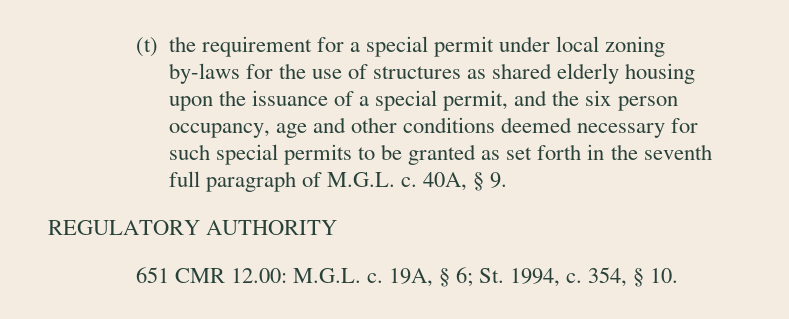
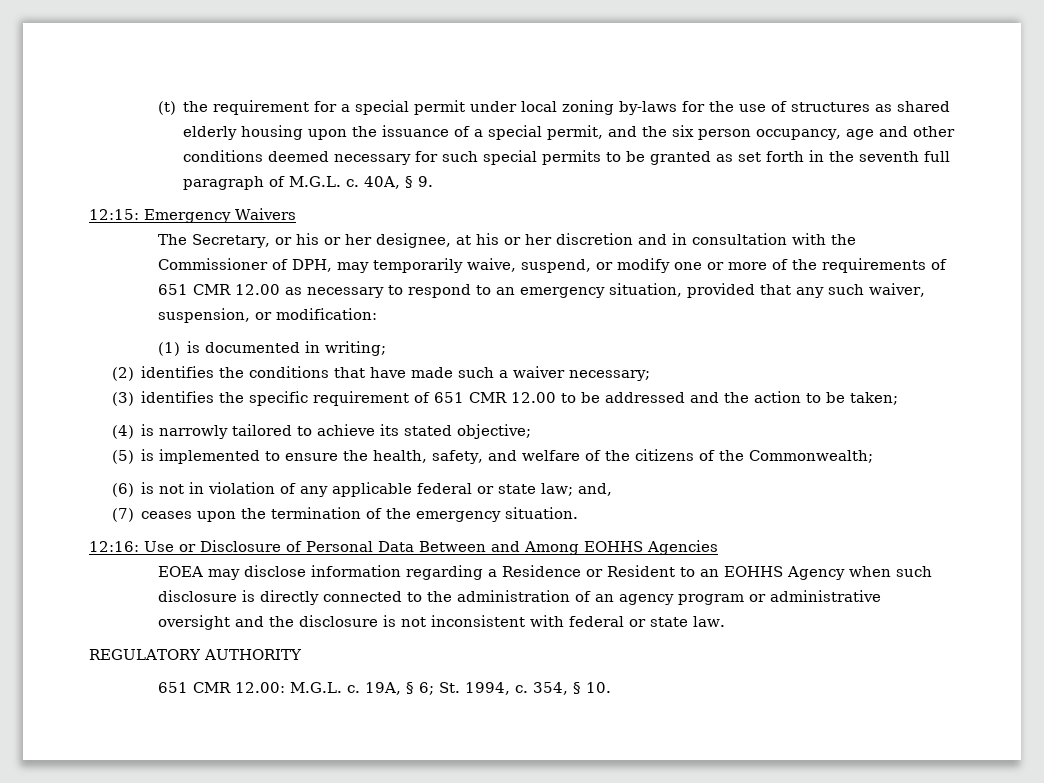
(508, 180) none -> [89,208,296,223] [158,233,857,248] [158,258,948,273] [158,283,926,298] [158,308,378,323] [158,341,387,356] [112,366,651,381] [112,391,899,406] [112,424,532,439] [112,449,874,464] [112,482,613,497] [112,507,579,522] [89,540,718,555] [158,565,933,580] [158,590,882,605] [158,615,726,630] // 12:15: Emergency Waivers // The Secretary, or his or her designee, at his or her discretion and in consultation with the Commissioner of DPH, may temporarily waive, suspend, or modify one or more of the requirements of 651 CMR 12.00 as necessary to respond to an emergency situation, provided that any such waiver, suspension, or modification: // (1) is documented in writing; // (2) identifies the conditions that have made such a waiver necessary; // (3) identifies the specific requirement of 651 CMR 12.00 to be addressed and the action to be taken; // (4) is narrowly tailored to achieve its stated objective; // (5) is implemented to ensure the health, safety, and welfare of the citizens of the Commonwealth; // (6) is not in violation of any applicable federal or state law; and, // (7) ceases upon the termination of the emergency situation. // 12:16: Use or Disclosure of Personal Data Between and Among EOHHS Agencies // EOEA may disclose information regarding a Residence or Resident to an EOHHS Agency when such disclosure is directly connected to the administration of an agency program or administrative oversight and the disclosure is not inconsistent with federal or state law.

